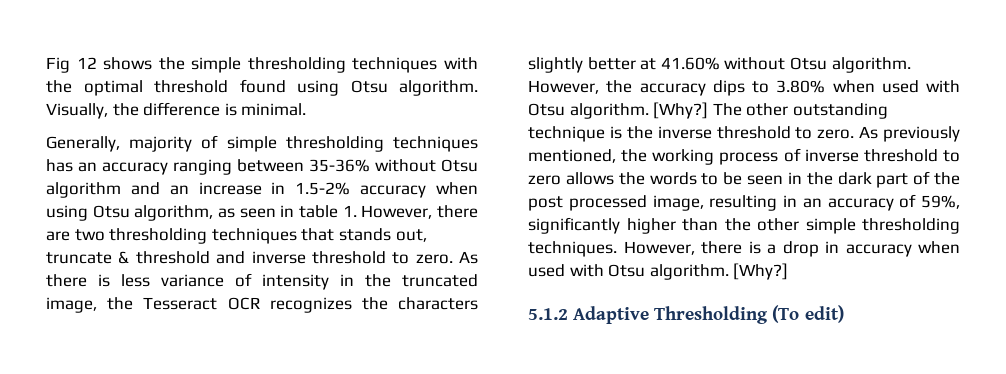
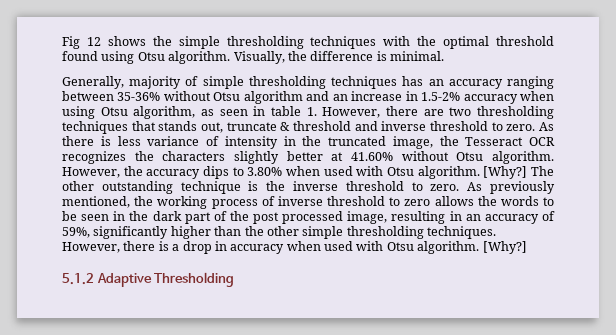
[772,305,844,323] (To edit) -> (235, 279) none

